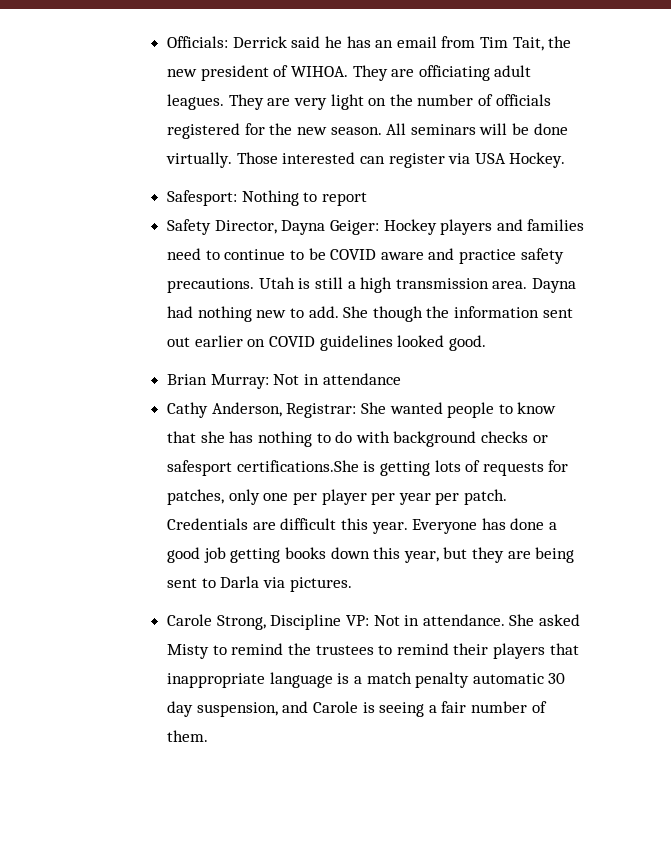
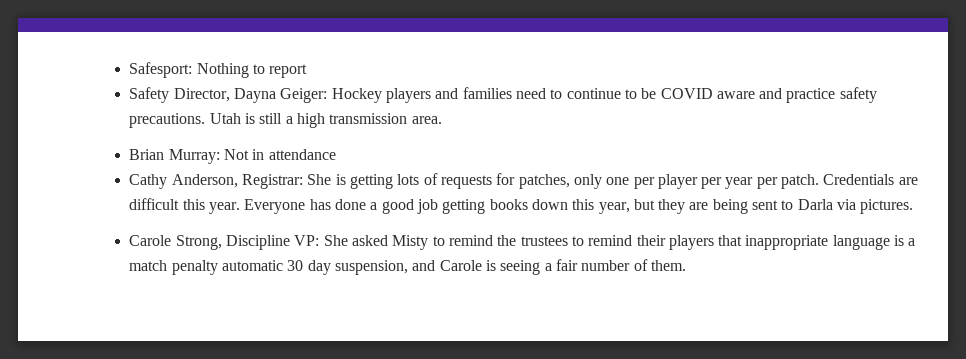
[167,36,572,51] [167,65,532,81] [167,94,551,110] [167,123,568,139] [166,152,566,168] Officials: Derrick said he has an email from Tim Tait, the new president of WIHOA. They are officiating adult leagues. They are very light on the number of officials registered for the new season. All seminars will be done virtually. Those interested can register via USA Hockey. // -> (129, 70) none
[531,278,576,293] [167,306,573,322] [167,335,486,351] Dayna had nothing new to add. She though the information sent out earlier on COVID guidelines looked good. -> (442, 120) none
[389,402,557,418] [167,431,548,447] [167,460,359,476] wanted people to know that she has nothing to do with background checks or safesport certifications.She -> (332, 179) none
[373,614,505,626] Not in attendance. -> (320, 240) none

